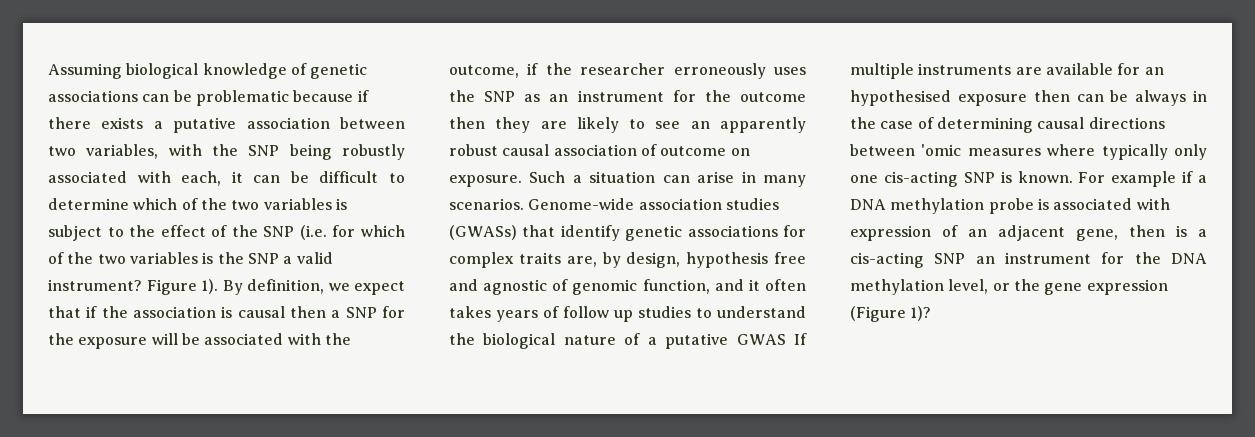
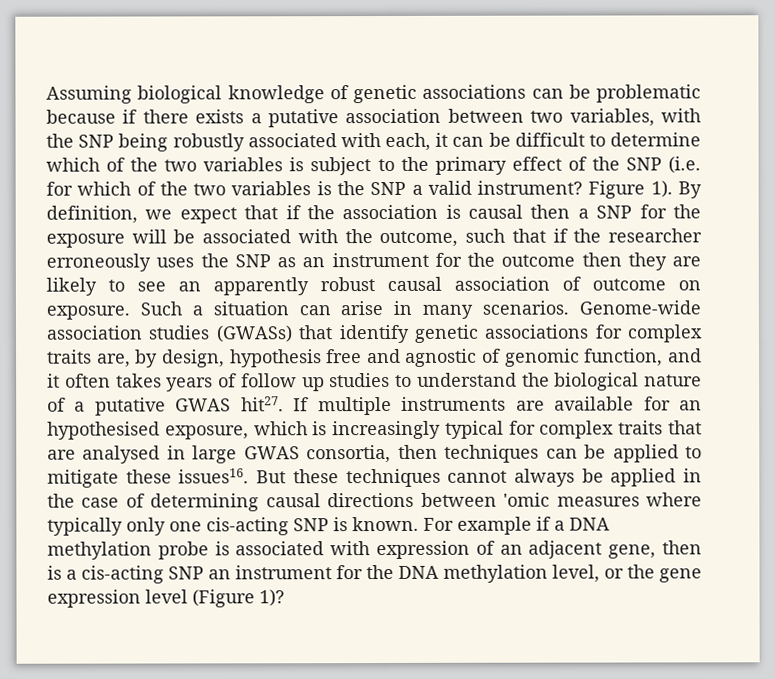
(156, 231) none -> [434,156,507,175] primary
(519, 71) none -> [465,228,546,243] such that
(786, 339) none -> [240,396,284,412] hit27.
[957,90,1187,106] exposure then can be always -> [164,420,702,440] [47,444,703,464] [47,468,677,488] exposure, which is increasingly typical for complex traits that are analysed in large GWAS consortia, then techniques can be applied to mitigate these issues16. But these techniques cannot always be applied
(1168, 287) none -> [145,589,188,604] level

